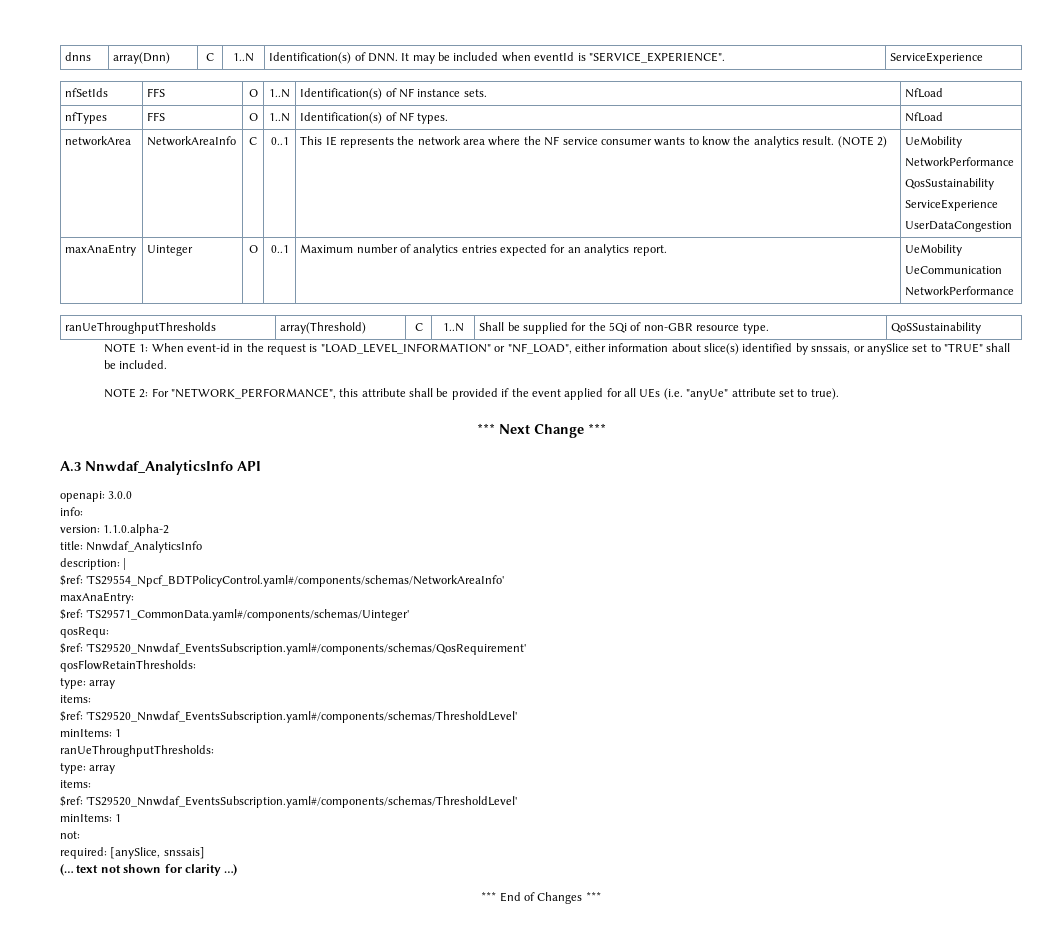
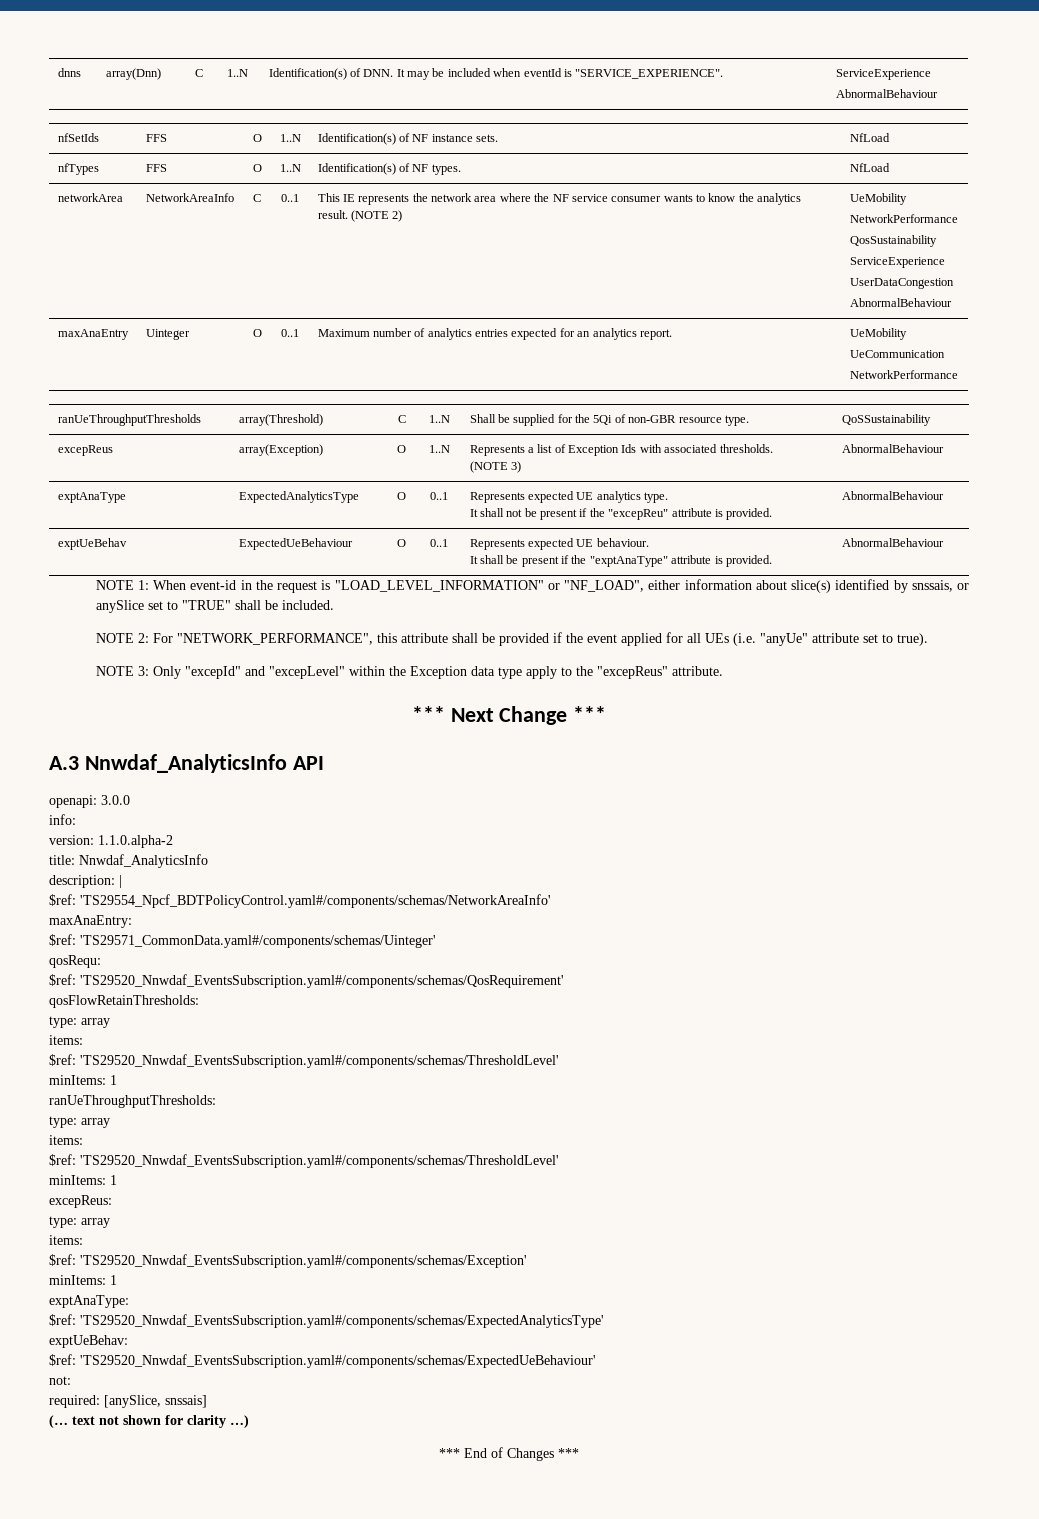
(984, 58) none -> [835,89,938,98] // AbnormalBehaviour
(1013, 226) none -> [849,298,952,307] // AbnormalBehaviour
(982, 328) none -> [57,445,113,456] [238,444,323,456] [397,445,406,453] [428,445,450,453] [469,444,773,456] [469,461,521,473] [841,444,944,453] [57,492,126,503] [238,491,359,503] [397,492,406,500] [430,492,448,500] [469,491,669,503] [469,508,773,520] [841,491,944,500] [57,538,127,550] [238,538,353,550] [397,539,406,547] [430,539,448,547] [469,538,649,550] [469,555,772,567] [841,538,944,547] // excepReus | array(Exception) | O | 1..N | Represents a list of Exception Ids with associated thresholds. // (NOTE 3) | AbnormalBehaviour // exptAnaType | ExpectedAnalyticsType | O | 0..1 | Represents expected UE analytics type. // It shall not be present if the "excepReu" attribute is provided. | AbnormalBehaviour // exptUeBehav | ExpectedUeBehaviour | O | 0..1 | Represents expected UE behaviour. // It shall be present if the "exptAnaType" attribute is provided. | AbnormalBehaviour
(839, 394) none -> [95,666,723,679] // NOTE 3: Only "excepId" and "excepLevel" within the Exception data type apply to the "excepReus" attribute.
(122, 818) none -> [49,1195,112,1208] [49,1216,110,1228] [49,1235,83,1245] [49,1254,527,1268] [49,1275,117,1285] [49,1295,129,1308] [49,1314,604,1328] [49,1335,128,1348] [49,1354,596,1368] // excepReus: // type: array // items: // $ref: 'TS29520_Nnwdaf_EventsSubscription.yaml#/components/schemas/Exception' // minItems: 1 // exptAnaType: // $ref: 'TS29520_Nnwdaf_EventsSubscription.yaml#/components/schemas/ExpectedAnalyticsType' // exptUeBehav: // $ref: 'TS29520_Nnwdaf_EventsSubscription.yaml#/components/schemas/ExpectedUeBehaviour'

